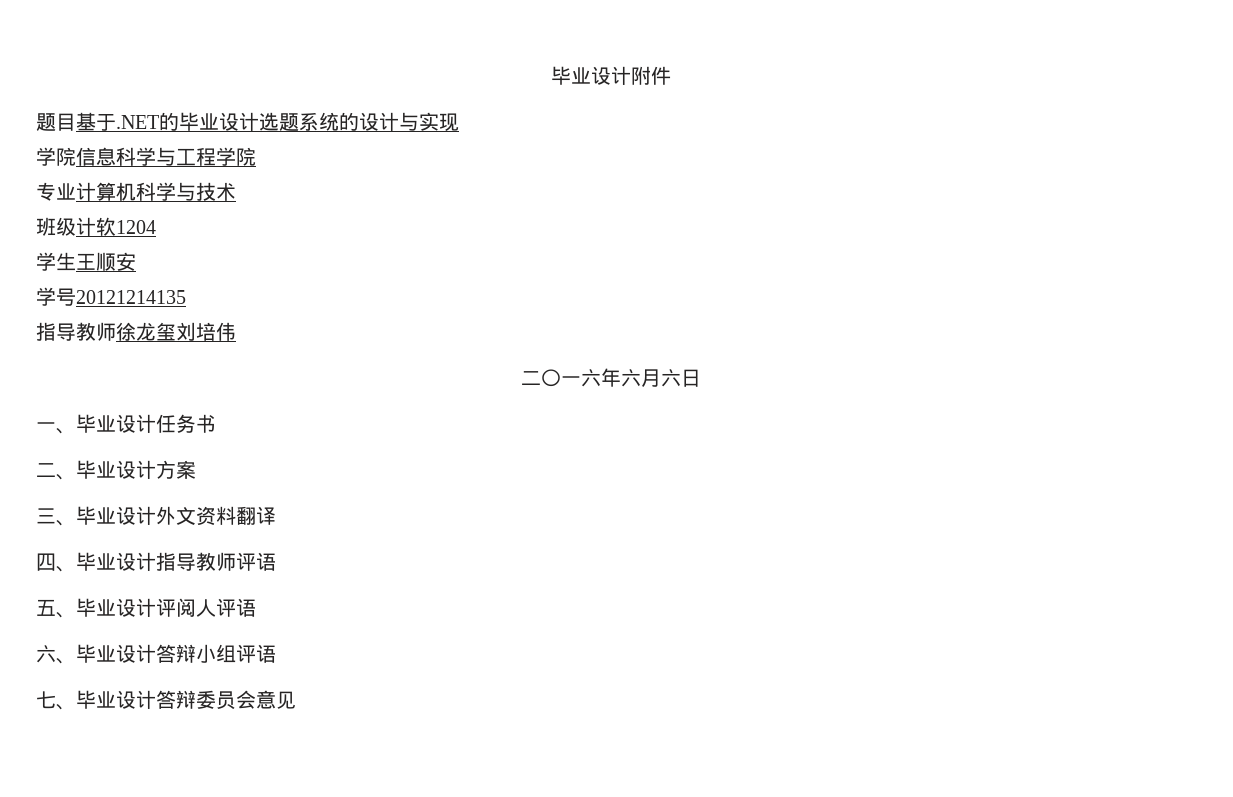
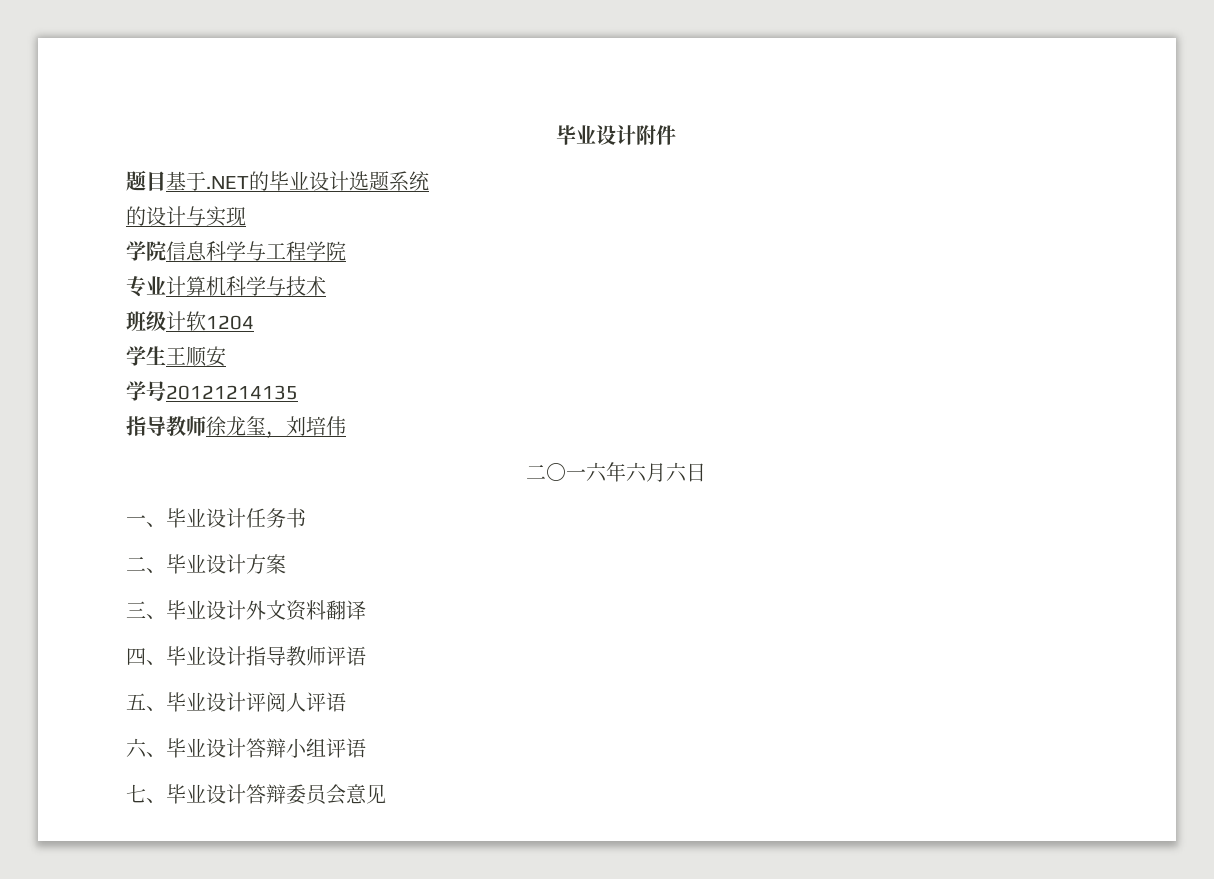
(339, 121) none -> (429, 181) //
(176, 331) none -> [266,431,286,439] ，

